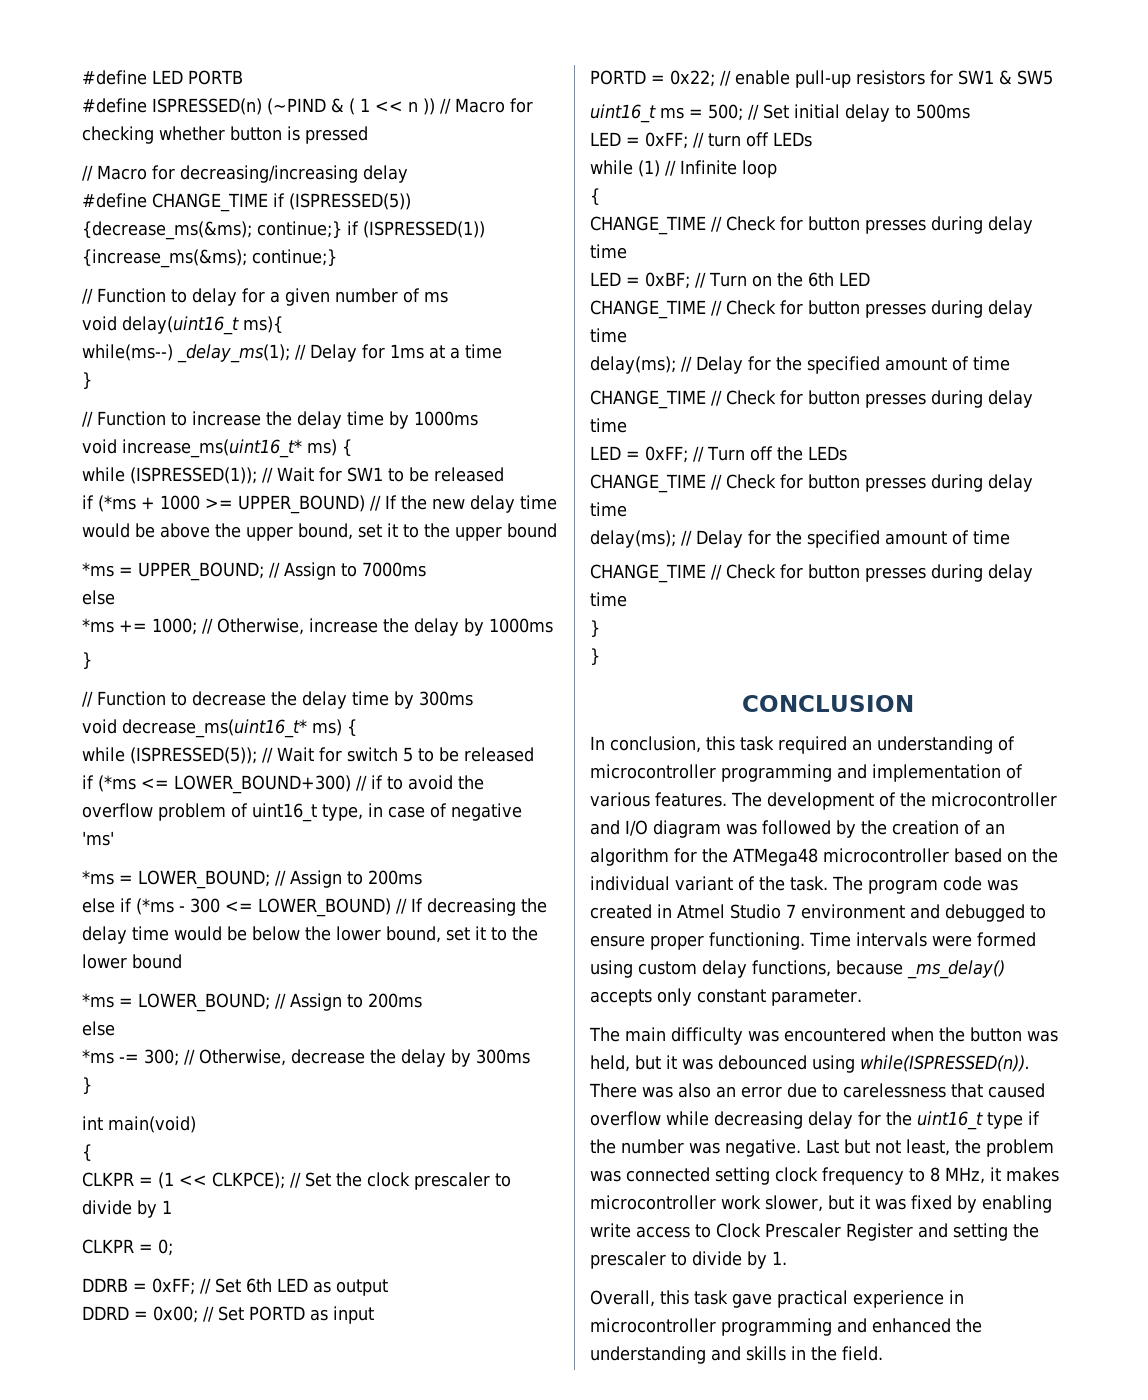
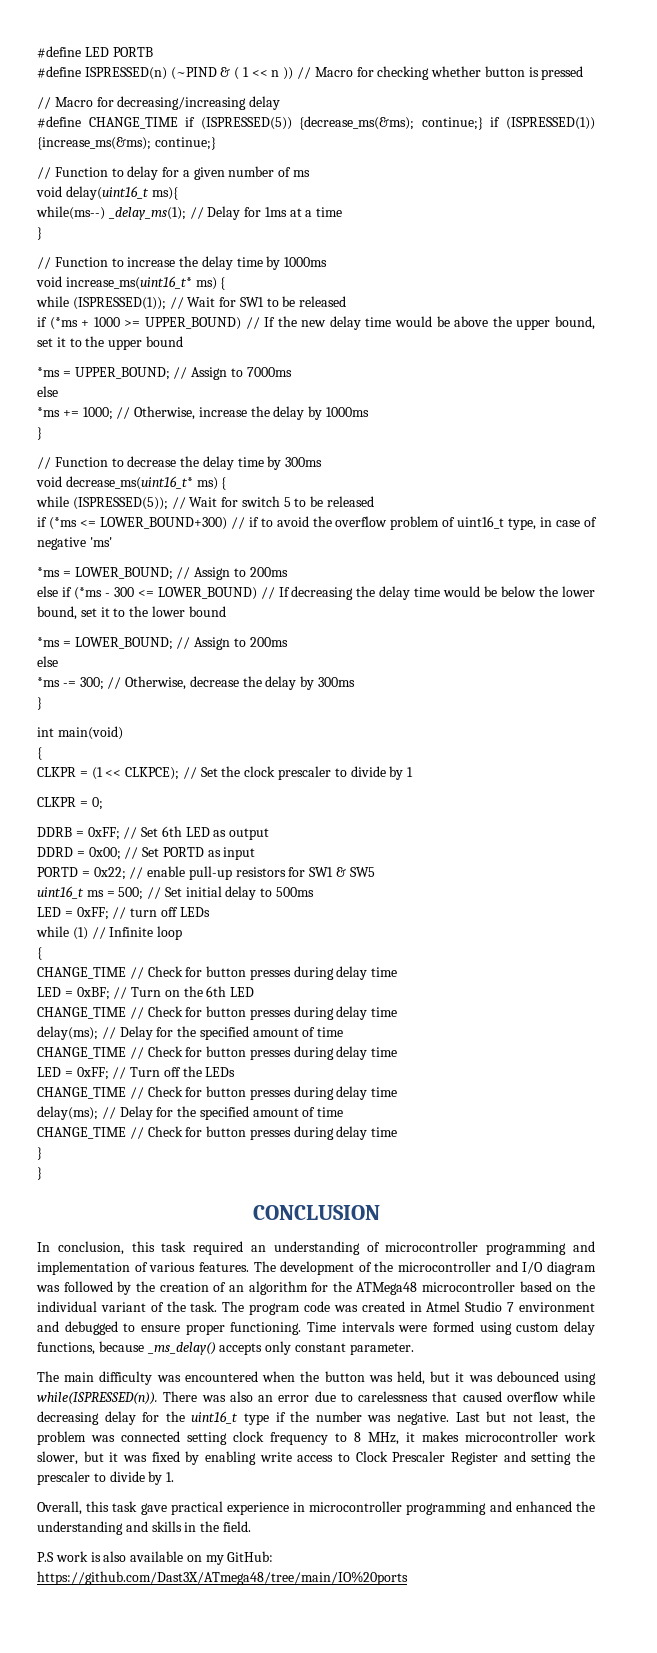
(883, 1353) none -> [37,1551,274,1565] [37,1571,408,1585] // P.S work is also available on my GitHub: https://github.com/Dast3X/ATmega48/tree/main/IO%20ports

